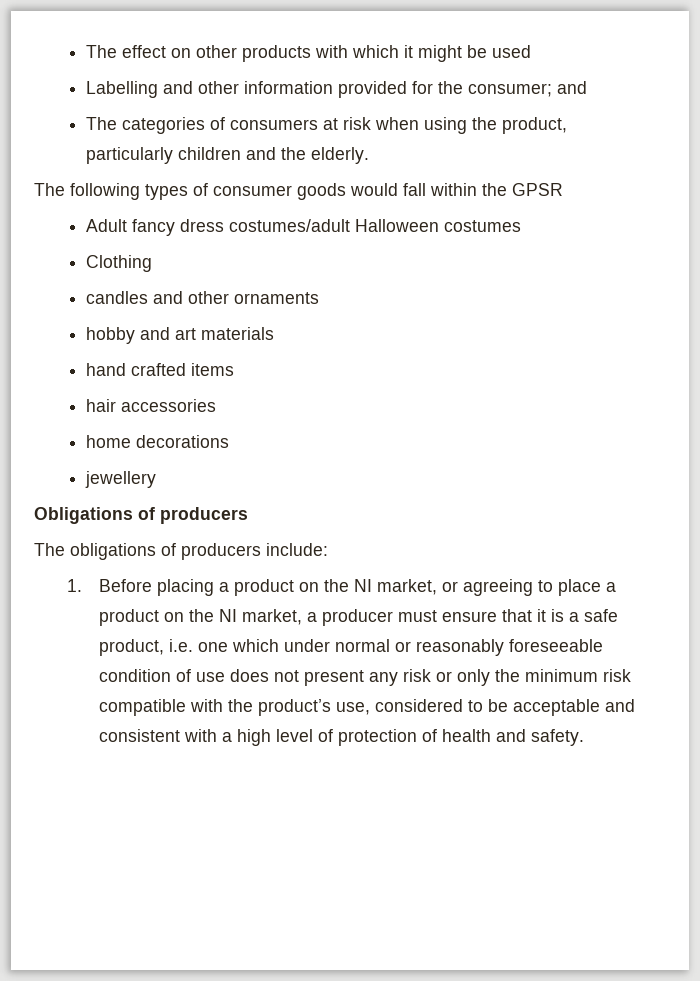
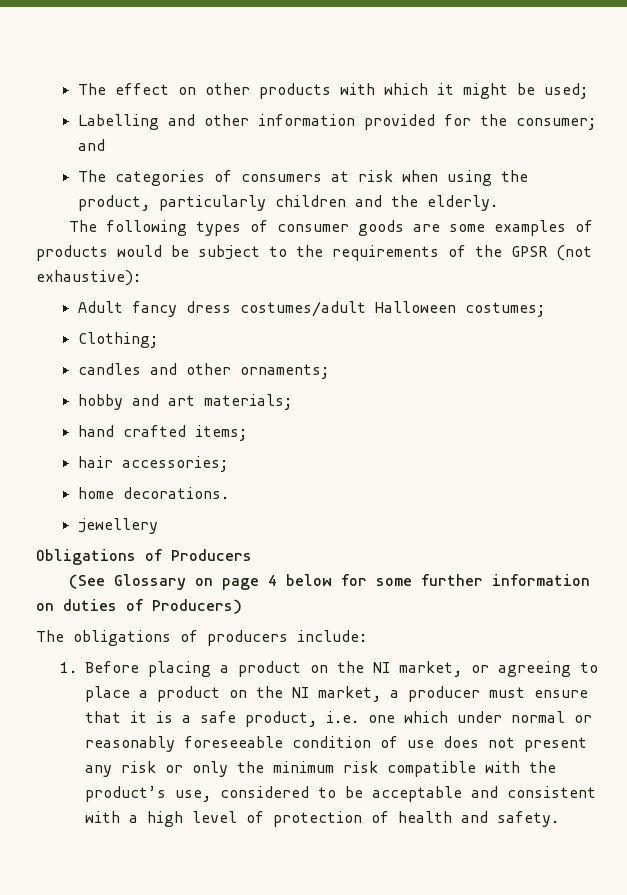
[491,45,531,58] used -> [543,83,588,99] used;
[350,183,477,196] would fall within -> [412,220,593,236] [36,245,466,261] are some examples of products would be subject to the requirements of
(563, 189) none -> [556,245,592,261] [36,270,141,286] (not exhaustive):
[443,220,521,232] [85,255,152,272] costumes // Clothing -> [464,302,545,317] [77,332,158,348] costumes; // Clothing;
[233,292,319,304] ornaments -> [239,364,329,379] ornaments;
[200,327,274,340] materials -> [203,394,292,410] materials;
[190,363,234,376] items -> [194,425,247,441] items;
[120,399,216,412] accessories -> [121,456,228,472] accessories;
[135,435,229,448] decorations -> [122,487,229,499] decorations.
[160,507,248,524] producers -> [171,549,252,561] [68,574,590,590] [36,599,242,614] Producers // (See Glossary on page 4 below for some further information on duties of Producers)

